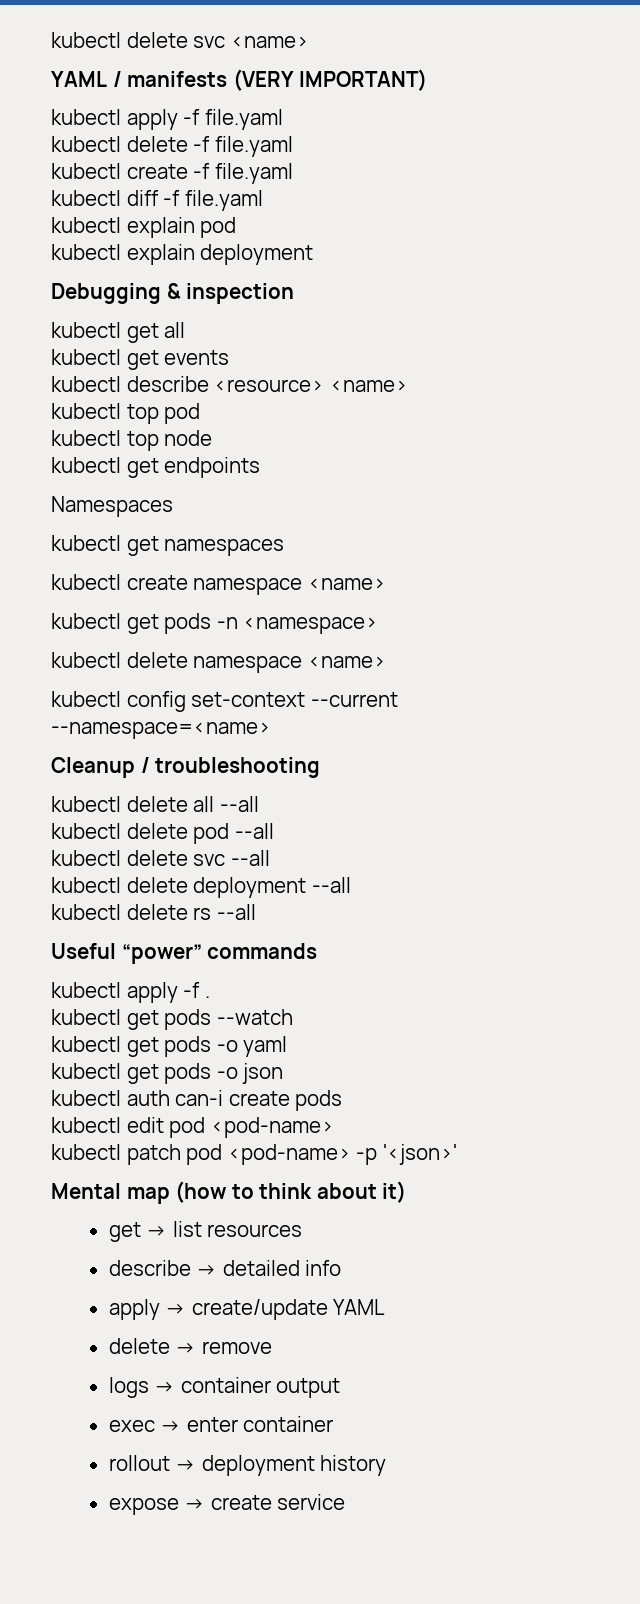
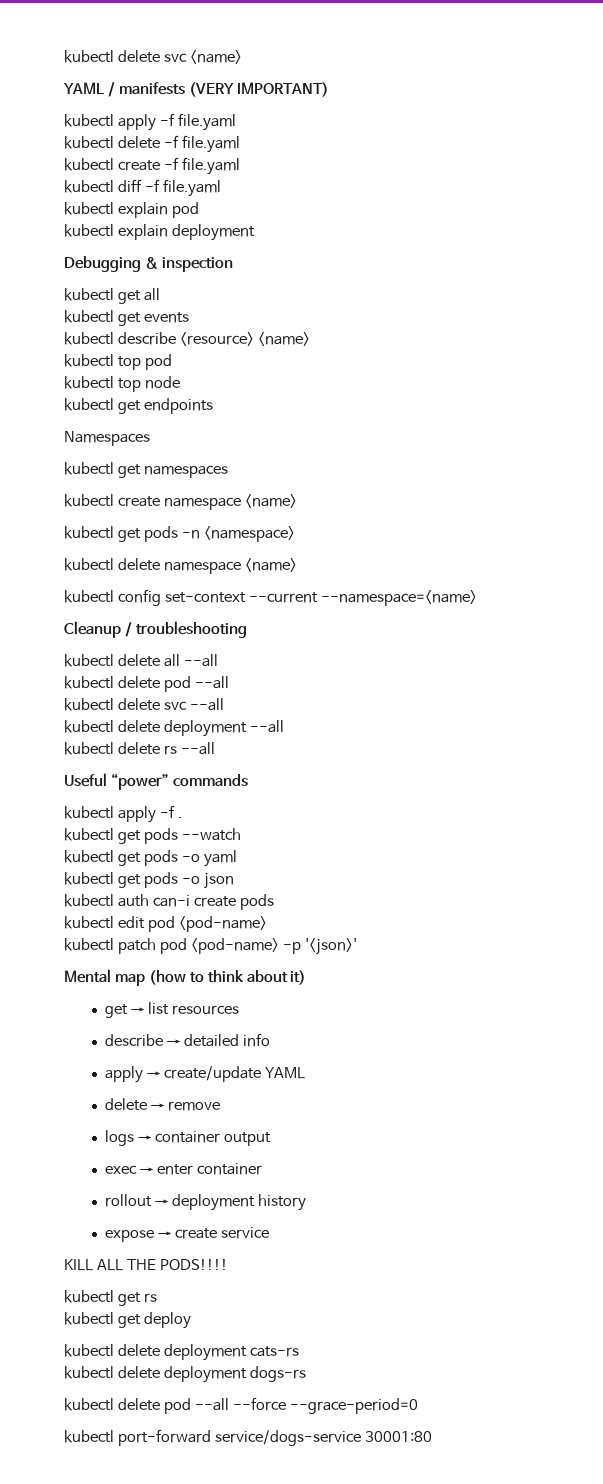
(346, 1502) none -> [64,1258,228,1271] [64,1290,157,1306] [64,1312,191,1329] [64,1344,299,1361] [64,1366,306,1383] [64,1397,418,1414] [64,1429,432,1446] // KILL ALL THE PODS!!!! // kubectl get rs // kubectl get deploy // kubectl delete deployment cats-rs // kubectl delete deployment dogs-rs // kubectl delete pod --all --force --grace-period=0 // kubectl port-forward service/dogs-service 30001:80

